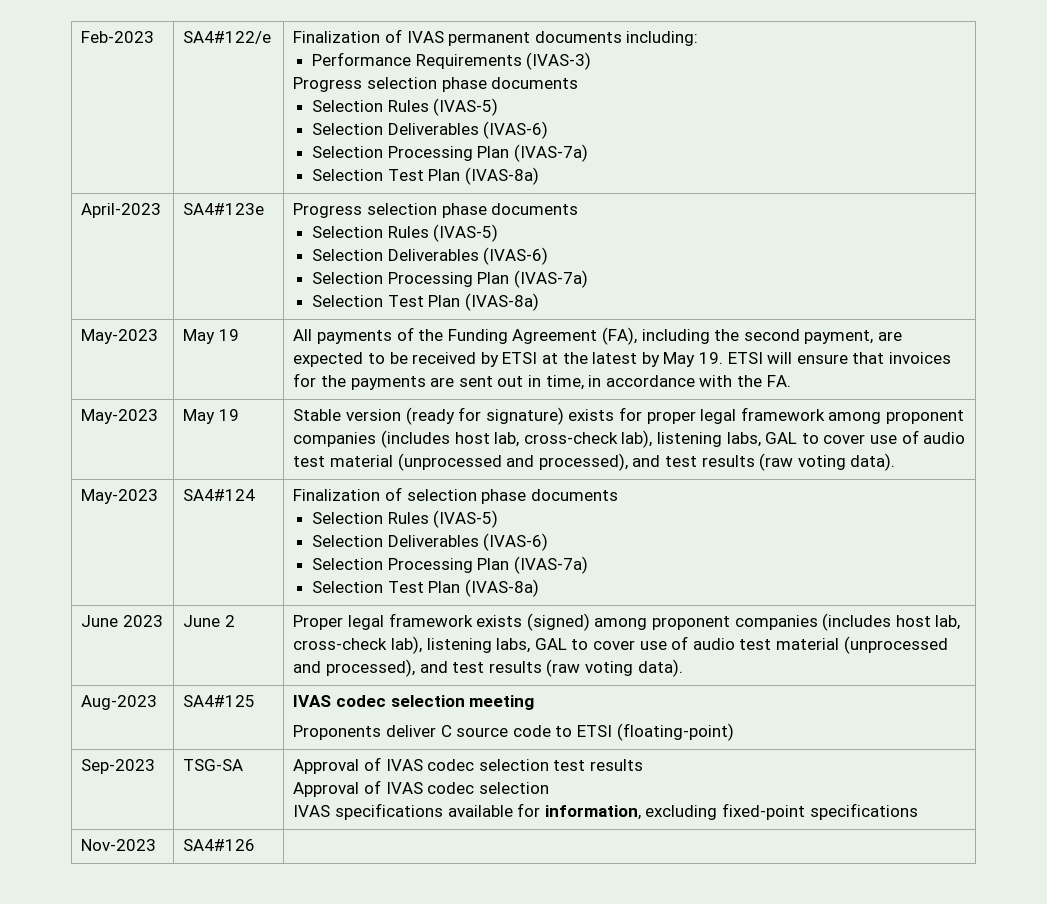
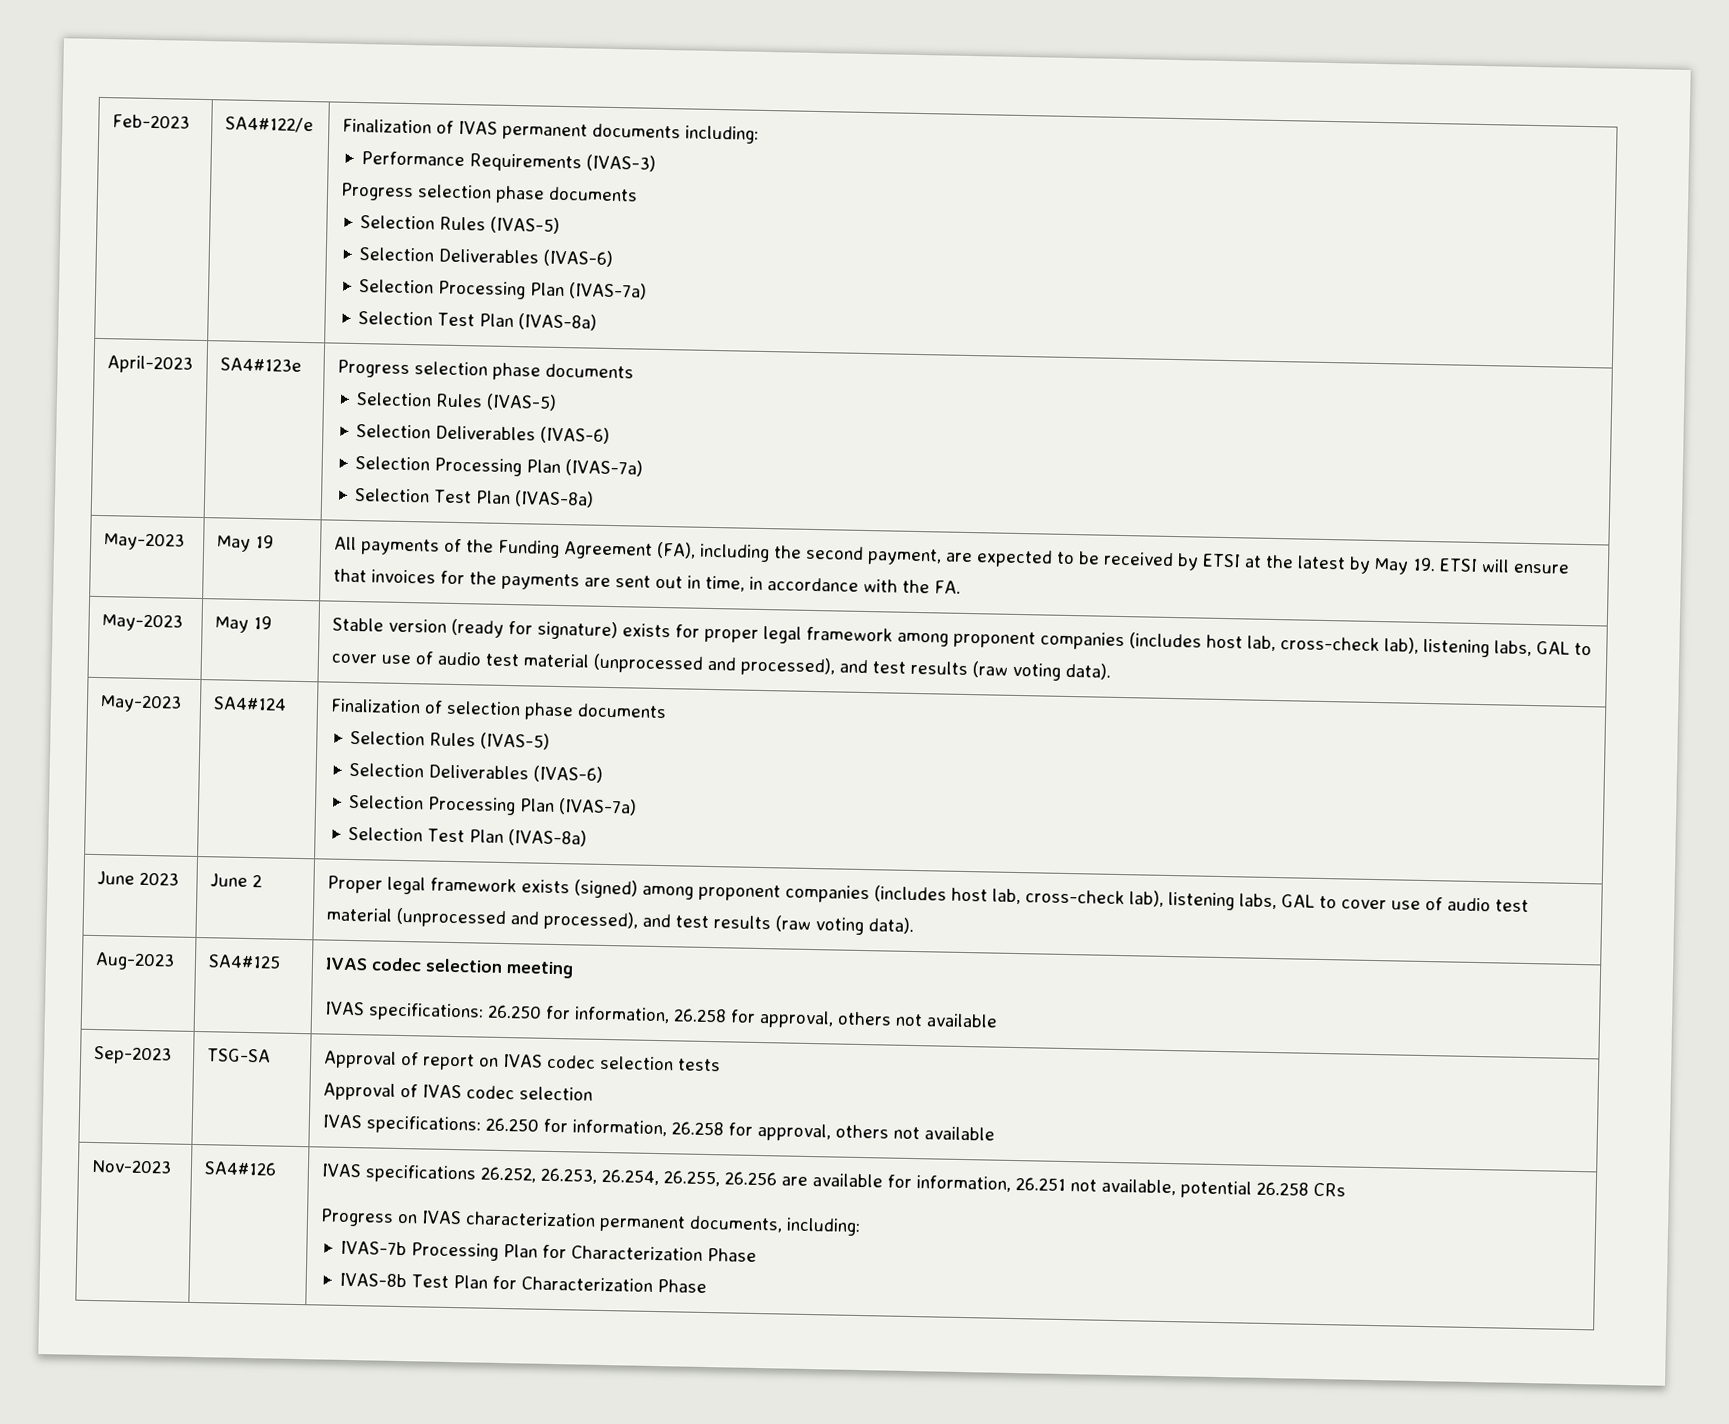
[293,723,734,741] Proponents deliver C source code to ETSI (floating-point) -> [323,1001,998,1029] IVAS specifications: 26.250 for information, 26.258 for approval, others not available
[385,759,643,771] IVAS codec selection test results -> [421,1053,721,1072] report on IVAS codec selection tests
[335,803,918,820] [81,839,157,851] [183,839,256,851] specifications available for information, excluding fixed-point specifications // Nov-2023 | SA4#126 | -> [365,1115,995,1142] [90,1158,172,1174] [203,1161,277,1176] [320,1163,1346,1199] [319,1208,861,1237] [340,1240,758,1263] [339,1272,708,1294] specifications: 26.250 for information, 26.258 for approval, others not available // Nov-2023 | SA4#126 | IVAS specifications 26.252, 26.253, 26.254, 26.255, 26.256 are available for information, 26.251 not available, potential 26.258 CRs // Progress on IVAS characterization permanent documents, including: // IVAS-7b Processing Plan for Characterization Phase // IVAS-8b Test Plan for Characterization Phase

